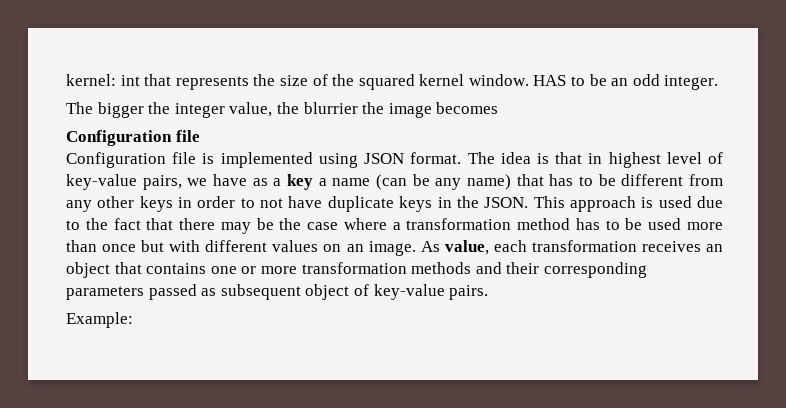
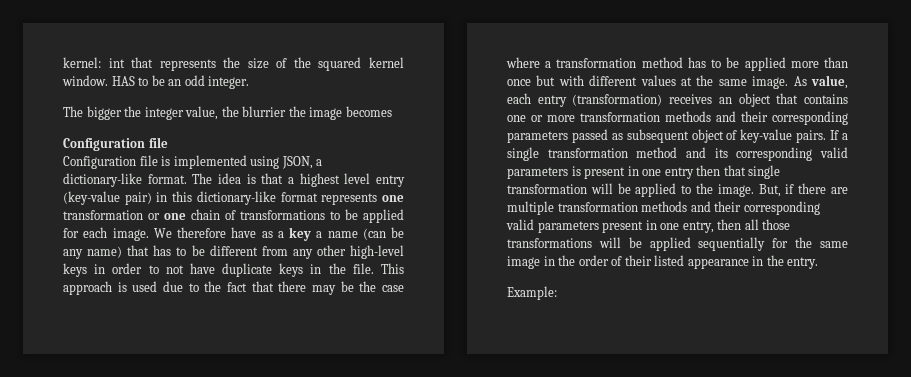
[364,153,405,164] JSON -> [281,156,323,169] [63,173,142,187] JSON, a dictionary-like
[588,153,603,164] in -> [287,177,294,184] a
[707,152,723,164] [66,174,208,190] of key-value pairs, we -> [376,175,405,187] [63,191,405,205] [63,209,404,223] [63,227,226,241] entry (key-value pair) in this dictionary-like format represents one transformation or one chain of transformations to be applied for each image. We therefore
(135, 202) none -> [350,245,404,259] high-level
[484,197,529,208] JSON. -> [352,263,374,274] file.
[648,218,682,230] used -> [744,57,786,71] applied
[323,244,364,252] on an -> [681,75,747,86] at the same
[531,240,637,252] transformation -> [537,94,663,107] entry (transformation)
(489, 292) none -> [830,130,848,140] [507,147,848,161] [507,165,781,179] [507,183,848,197] [507,201,820,215] [506,219,791,233] [507,237,848,251] [507,255,819,269] If a single transformation method and its corresponding valid parameters is present in one entry then that single transformation will be applied to the image. But, if there are multiple transformation methods and their corresponding valid parameters present in one entry, then all those transformations will be applied sequentially for the same image in the order of their listed appearance in the entry.

